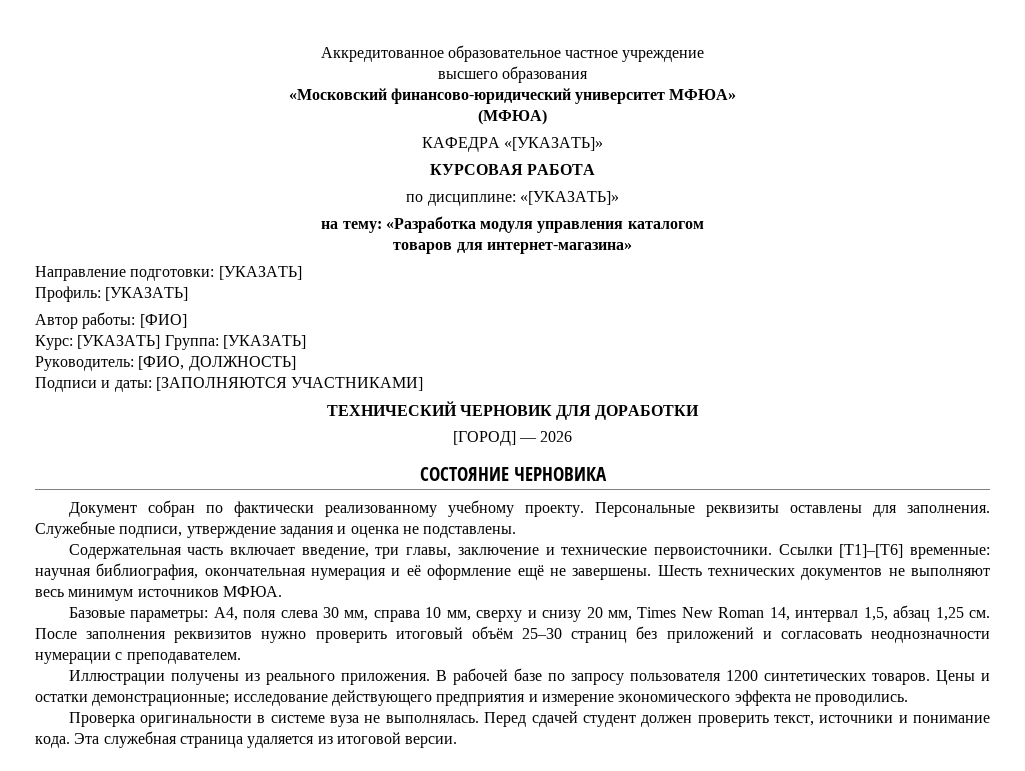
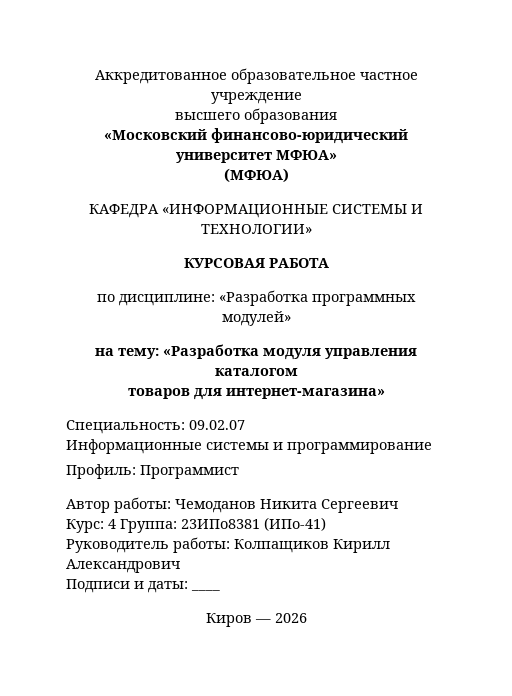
[504,137,604,151] «[УКАЗАТЬ]» -> [162,204,423,218] [200,224,312,234] «ИНФОРМАЦИОННЫЕ СИСТЕМЫ И ТЕХНОЛОГИИ»
[519,191,619,205] «[УКАЗАТЬ]» -> [219,290,416,306] [221,311,291,326] «Разработка программных модулей»
[35,266,302,281] Направление подготовки: [УКАЗАТЬ] -> [66,420,245,434] [66,439,432,454] Специальность: 09.02.07 // Информационные системы и программирование
[105,287,189,301] [УКАЗАТЬ] -> [140,465,239,479] Программист
[139,314,187,328] [35,335,306,350] [35,356,296,371] [35,377,424,392] [326,401,700,420] [452,431,573,446] [419,467,607,481] [68,500,990,517] [35,521,517,538] [68,544,991,559] [35,563,991,580] [35,586,282,601] [68,605,991,622] [35,626,991,643] [35,652,241,664] [68,668,991,685] [35,690,909,706] [68,711,990,727] [35,731,458,748] [ФИО] // Курс: [УКАЗАТЬ] Группа: [УКАЗАТЬ] // Руководитель: [ФИО, ДОЛЖНОСТЬ] // Подписи и даты: [ЗАПОЛНЯЮТСЯ УЧАСТНИКАМИ] // ТЕХНИЧЕСКИЙ ЧЕРНОВИК ДЛЯ ДОРАБОТКИ // [ГОРОД] — 2026 // СОСТОЯНИЕ ЧЕРНОВИКА // Документ собран по фактически реализованному учебному проекту. Персональные реквизиты оставлены для заполнения. Служебные подписи, утверждение задания и оценка не подставлены. // Содержательная часть включает введение, три главы, заключение и технические первоисточники. Ссылки [T1]–[T6] временные: научная библиография, окончательная нумерация и её оформление ещё не завершены. Шесть технических документов не выполняют весь минимум источников МФЮА. // Базовые параметры: A4, поля слева 30 мм, справа 10 мм, сверху и снизу 20 мм, Times New Roman 14, интервал 1,5, абзац 1,25 см. После заполнения реквизитов нужно проверить итоговый объём 25–30 страниц без приложений и согласовать неоднозначности нумерации с преподавателем. // Иллюстрации получены из реального приложения. В рабочей базе по запросу пользователя 1200 синтетических товаров. Цены и остатки демонстрационные; исследование действующего предприятия и измерение экономического эффекта не проводились. // Проверка оригинальности в системе вуза не выполнялась. Перед сдачей студент должен проверить текст, источники и понимание кода. Эта служебная страница удаляется из итоговой версии. -> [175,499,398,513] [66,517,326,533] [66,537,390,553] [66,559,180,573] [66,579,220,593] [205,613,307,627] Чемоданов Никита Сергеевич // Курс: 4 Группа: 23ИПо8381 (ИПо-41) // Руководитель работы: Колпащиков Кирилл Александрович // Подписи и даты: ____ // Киров — 2026

